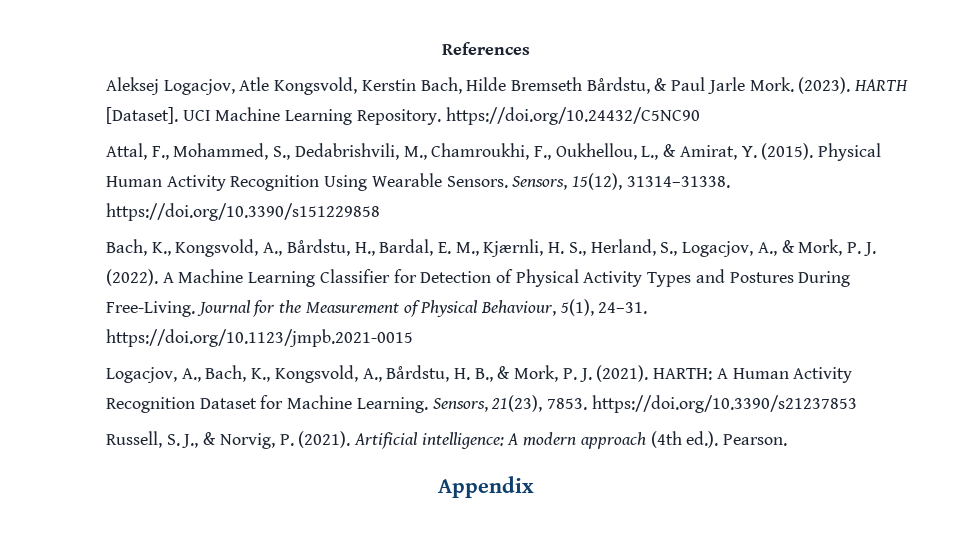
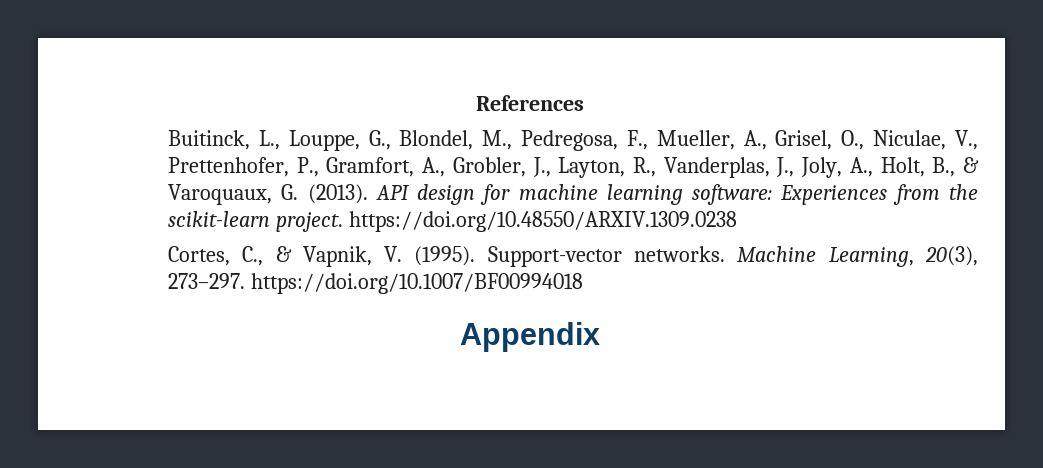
[105,77,909,95] [105,107,700,125] [105,143,882,161] [105,173,730,191] [105,203,380,221] [105,239,876,257] [105,269,851,287] [105,299,648,317] [105,329,413,347] [105,365,853,383] [105,395,857,413] [105,431,788,449] Aleksej Logacjov, Atle Kongsvold, Kerstin Bach, Hilde Bremseth Bårdstu, & Paul Jarle Mork. (2023). HARTH [Dataset]. UCI Machine Learning Repository. https://doi.org/10.24432/C5NC90 // Attal, F., Mohammed, S., Dedabrishvili, M., Chamroukhi, F., Oukhellou, L., & Amirat, Y. (2015). Physical Human Activity Recognition Using Wearable Sensors. Sensors, 15(12), 31314–31338. https://doi.org/10.3390/s151229858 // Bach, K., Kongsvold, A., Bårdstu, H., Bardal, E. M., Kjærnli, H. S., Herland, S., Logacjov, A., & Mork, P. J. (2022). A Machine Learning Classifier for Detection of Physical Activity Types and Postures During Free-Living. Journal for the Measurement of Physical Behaviour, 5(1), 24–31. https://doi.org/10.1123/jmpb.2021-0015 // Logacjov, A., Bach, K., Kongsvold, A., Bårdstu, H. B., & Mork, P. J. (2021). HARTH: A Human Activity Recognition Dataset for Machine Learning. Sensors, 21(23), 7853. https://doi.org/10.3390/s21237853 // Russell, S. J., & Norvig, P. (2021). Artificial intelligence: A modern approach (4th ed.). Pearson. -> [167,130,979,151] [167,157,980,178] [167,184,978,205] [167,211,737,232] [167,246,978,267] [167,273,583,294] Buitinck, L., Louppe, G., Blondel, M., Pedregosa, F., Mueller, A., Grisel, O., Niculae, V., Prettenhofer, P., Gramfort, A., Grobler, J., Layton, R., Vanderplas, J., Joly, A., Holt, B., & Varoquaux, G. (2013). API design for machine learning software: Experiences from the scikit-learn project. https://doi.org/10.48550/ARXIV.1309.0238 // Cortes, C., & Vapnik, V. (1995). Support-vector networks. Machine Learning, 20(3), 273–297. https://doi.org/10.1007/BF00994018

